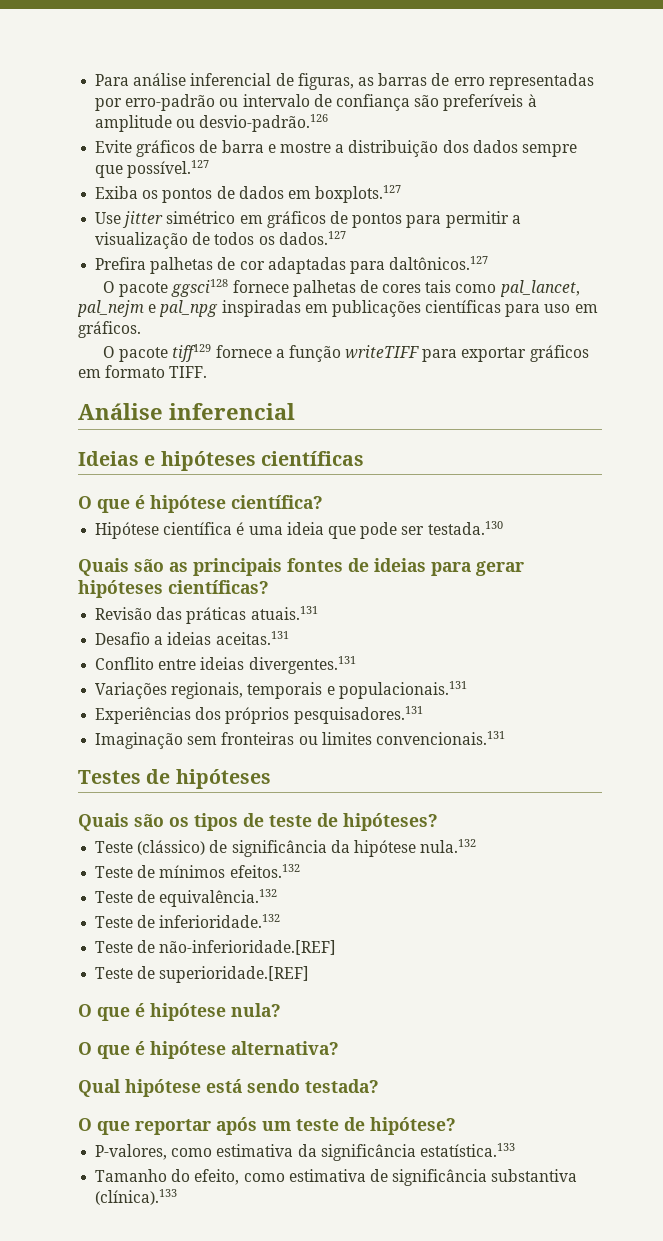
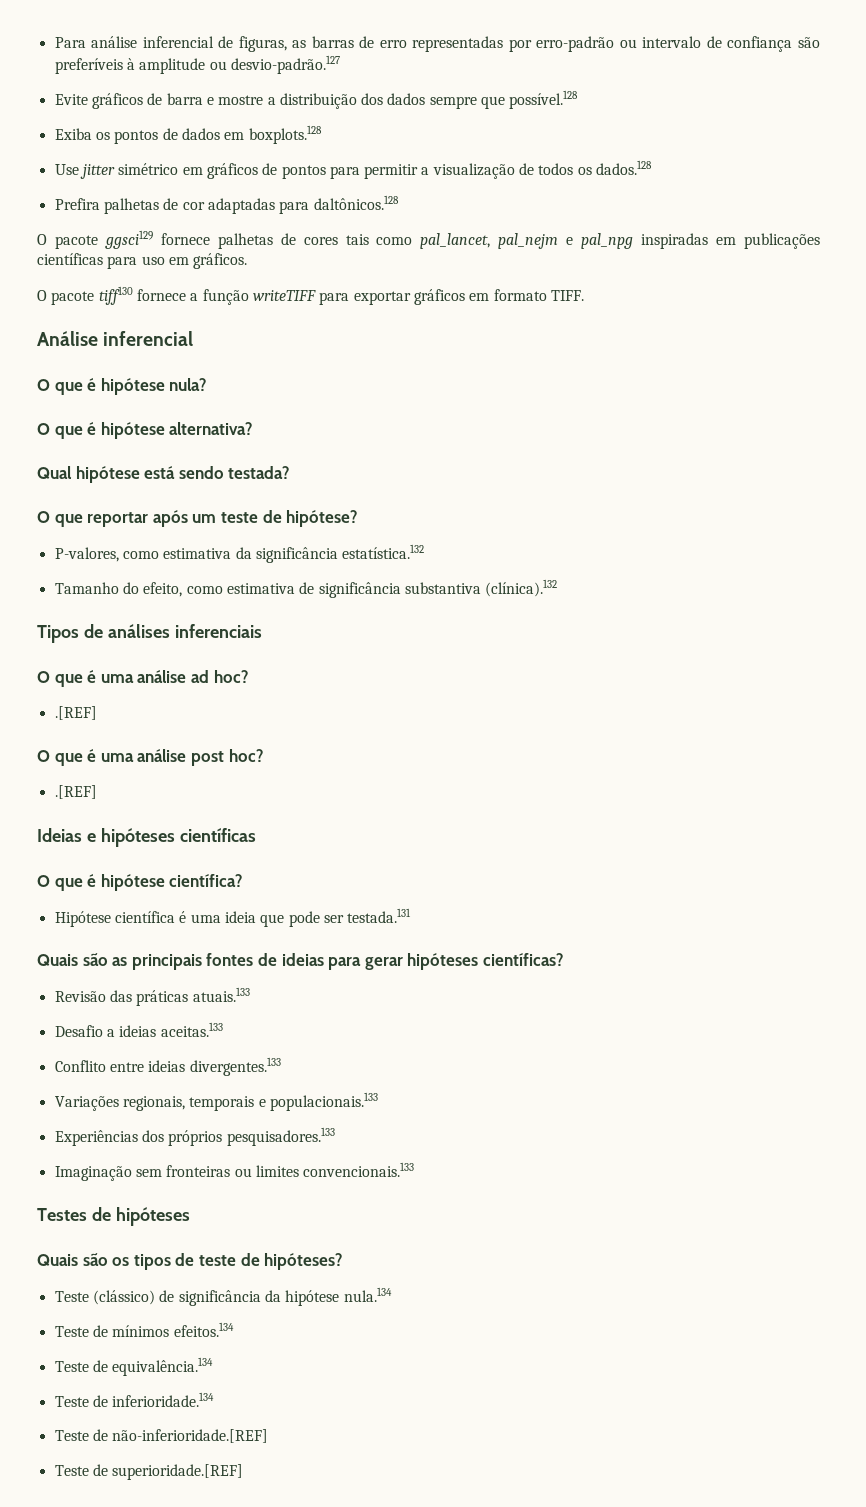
[199,114,329,132] desvio-padrão.126 -> [230,55,340,74] desvio-padrão.127
[127,160,210,178] possível.127 -> [509,90,579,109] possível.128
[315,185,402,203] boxplots.127 -> [248,125,322,144] boxplots.128
[278,231,346,245] dados.127 -> [596,160,653,175] dados.128
[389,256,489,270] [102,279,229,297] daltônicos.127 // O pacote ggsci128 -> [313,195,399,210] [37,230,153,249] daltônicos.128 // O pacote ggsci129
[172,344,212,362] tiff129 -> [98,286,133,305] tiff130
[78,451,364,471] [78,495,323,513] [95,521,503,539] [78,558,524,576] [78,580,269,598] [95,606,318,624] [95,631,289,645] [95,656,356,674] [95,681,467,699] [95,706,423,724] [95,731,505,749] [78,769,271,789] [78,813,438,831] [95,839,477,857] [95,864,300,878] [95,889,278,907] [95,914,281,928] [95,940,337,955] [95,966,310,983] // Ideias e hipóteses científicas // O que é hipótese científica? // Hipótese científica é uma ideia que pode ser testada.130 // Quais são as principais fontes de ideias para gerar hipóteses científicas? // Revisão das práticas atuais.131 // Desafio a ideias aceitas.131 // Conflito entre ideias divergentes.131 // Variações regionais, temporais e populacionais.131 // Experiências dos próprios pesquisadores.131 // Imaginação sem fronteiras ou limites convencionais.131 // Testes de hipóteses // Quais são os tipos de teste de hipóteses? // Teste (clássico) de significância da hipótese nula.132 // Teste de mínimos efeitos.132 // Teste de equivalência.132 // Teste de inferioridade.132 // Teste de não-inferioridade.[REF] // Teste de superioridade.[REF] -> (194, 338) none
[419,1143,515,1157] estatística.133 -> [342,544,425,559] estatística.132
[95,1189,178,1205] (clínica).133 -> [485,579,558,597] [37,624,262,643] [37,670,249,687] [54,706,97,720] [37,749,264,766] [54,785,97,799] [37,828,256,847] [37,874,244,891] [54,908,412,927] [37,953,564,970] [54,987,250,1006] [54,1022,223,1037] [54,1057,281,1076] [54,1092,378,1111] [54,1127,335,1146] [54,1162,415,1181] [37,1207,190,1226] [37,1253,344,1270] [54,1287,392,1306] [54,1322,234,1337] [54,1357,214,1376] [54,1392,215,1407] [54,1429,269,1443] [54,1464,244,1480] (clínica).132 // Tipos de análises inferenciais // O que é uma análise ad hoc? // .[REF] // O que é uma análise post hoc? // .[REF] // Ideias e hipóteses científicas // O que é hipótese científica? // Hipótese científica é uma ideia que pode ser testada.131 // Quais são as principais fontes de ideias para gerar hipóteses científicas? // Revisão das práticas atuais.133 // Desafio a ideias aceitas.133 // Conflito entre ideias divergentes.133 // Variações regionais, temporais e populacionais.133 // Experiências dos próprios pesquisadores.133 // Imaginação sem fronteiras ou limites convencionais.133 // Testes de hipóteses // Quais são os tipos de teste de hipóteses? // Teste (clássico) de significância da hipótese nula.134 // Teste de mínimos efeitos.134 // Teste de equivalência.134 // Teste de inferioridade.134 // Teste de não-inferioridade.[REF] // Teste de superioridade.[REF]

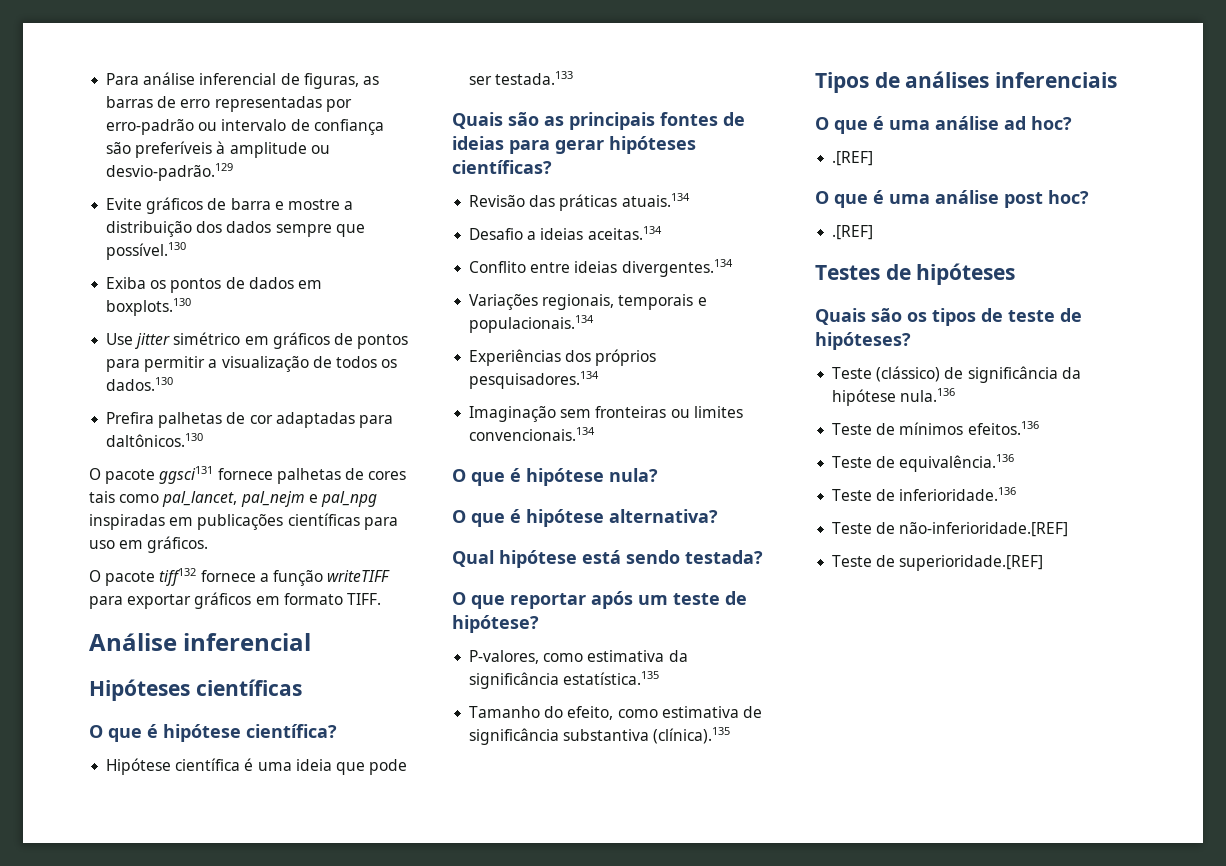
[230,55,340,74] desvio-padrão.127 -> [106,163,234,181] desvio-padrão.129
[509,90,579,109] possível.128 -> [106,242,187,260] possível.130
[248,125,322,144] boxplots.128 -> [106,298,192,316] boxplots.130
[596,160,653,175] dados.128 -> [106,377,174,391] dados.130
[313,195,399,210] [37,230,153,249] daltônicos.128 // O pacote ggsci129 -> [106,433,204,447] [89,466,214,484] daltônicos.130 // O pacote ggsci131
[98,286,133,305] tiff130 -> [159,568,197,586] tiff132
(194, 338) none -> [89,679,302,701] [89,724,337,742] [106,758,408,775] [469,71,574,85] [452,112,745,130] [452,136,696,154] [452,160,552,174] [469,193,690,211] [469,226,662,240] [469,259,733,277] [469,294,707,310] [469,315,595,333] [469,349,657,366] [469,371,600,389] [469,406,743,422] [469,427,596,441] // Hipóteses científicas // O que é hipótese científica? // Hipótese científica é uma ideia que pode ser testada.133 // Quais são as principais fontes de ideias para gerar hipóteses científicas? // Revisão das práticas atuais.134 // Desafio a ideias aceitas.134 // Conflito entre ideias divergentes.134 // Variações regionais, temporais e populacionais.134 // Experiências dos próprios pesquisadores.134 // Imaginação sem fronteiras ou limites convencionais.134
[342,544,425,559] estatística.132 -> [563,671,660,685] estatística.135
[485,579,558,597] (clínica).132 -> [653,727,731,744] (clínica).135
[37,828,256,847] [37,874,244,891] [54,908,412,927] [37,953,564,970] [54,987,250,1006] [54,1022,223,1037] [54,1057,281,1076] [54,1092,378,1111] [54,1127,335,1146] [54,1162,415,1181] // Ideias e hipóteses científicas // O que é hipótese científica? // Hipótese científica é uma ideia que pode ser testada.131 // Quais são as principais fontes de ideias para gerar hipóteses científicas? // Revisão das práticas atuais.133 // Desafio a ideias aceitas.133 // Conflito entre ideias divergentes.133 // Variações regionais, temporais e populacionais.133 // Experiências dos próprios pesquisadores.133 // Imaginação sem fronteiras ou limites convencionais.133 -> (874, 232) none
[343,1287,392,1302] nula.134 -> [900,388,956,402] nula.136
[173,1322,234,1337] [54,1357,214,1376] [54,1392,215,1407] efeitos.134 // Teste de equivalência.134 // Teste de inferioridade.134 -> [967,421,1039,435] [832,454,1015,472] [832,487,1017,501] efeitos.136 // Teste de equivalência.136 // Teste de inferioridade.136

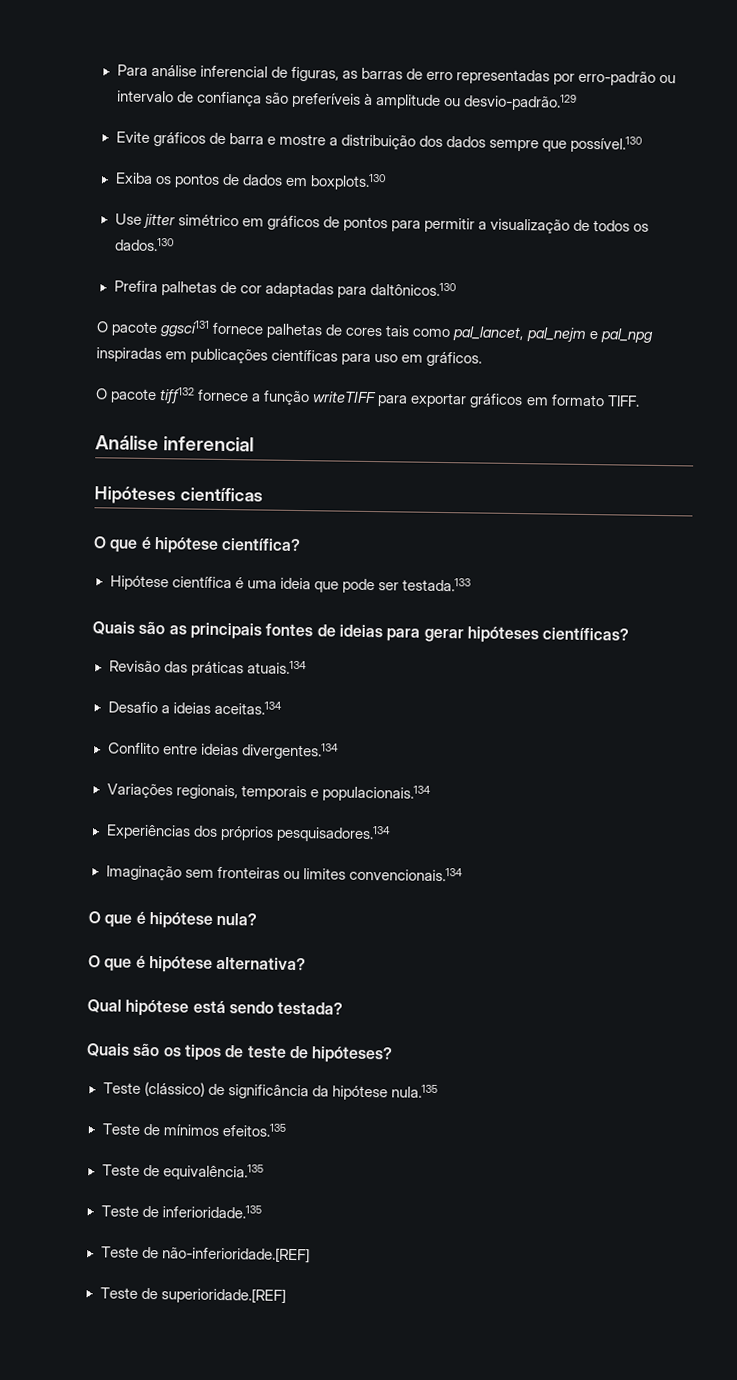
[452,591,747,609] [452,615,539,633] [469,650,688,664] [469,671,660,689] [469,706,762,720] [469,727,731,745] [815,71,1118,93] [815,116,1072,134] [832,151,874,166] [815,190,1089,208] [832,225,874,240] [815,263,1016,285] // O que reportar após um teste de hipótese? // P-valores, como estimativa da significância estatística.135 // Tamanho do efeito, como estimativa de significância substantiva (clínica).135 // Tipos de análises inferenciais // O que é uma análise ad hoc? // .[REF] // O que é uma análise post hoc? // .[REF] // Testes de hipóteses -> (344, 1008) none
[900,388,956,402] nula.136 -> [390,1084,438,1098] nula.135
[967,421,1039,435] [832,454,1015,472] [832,487,1017,501] efeitos.136 // Teste de equivalência.136 // Teste de inferioridade.136 -> [221,1123,287,1137] [101,1163,264,1181] [100,1204,262,1219] efeitos.135 // Teste de equivalência.135 // Teste de inferioridade.135

